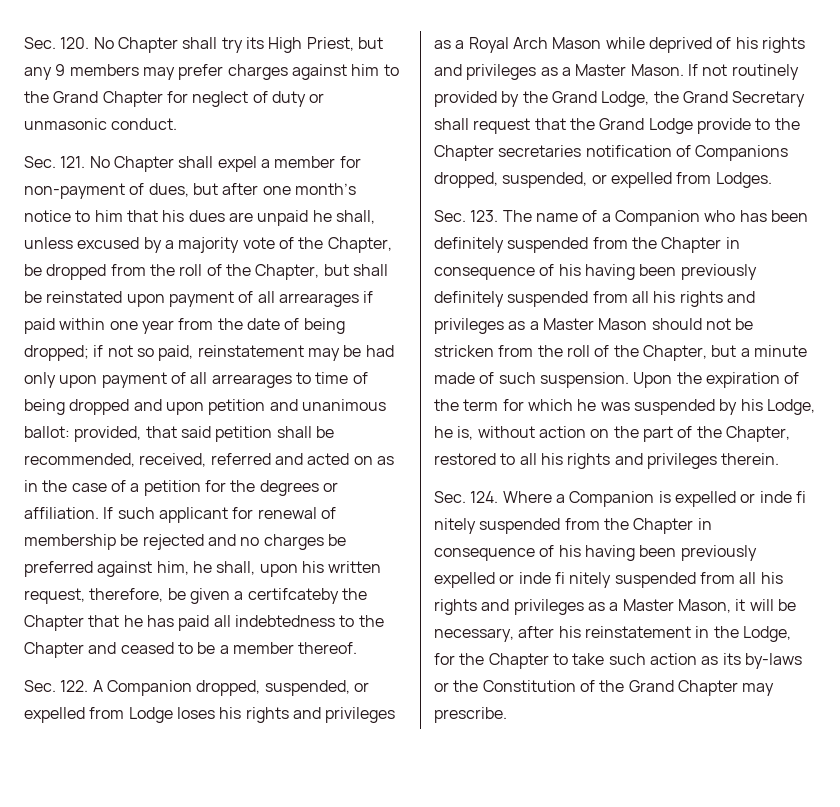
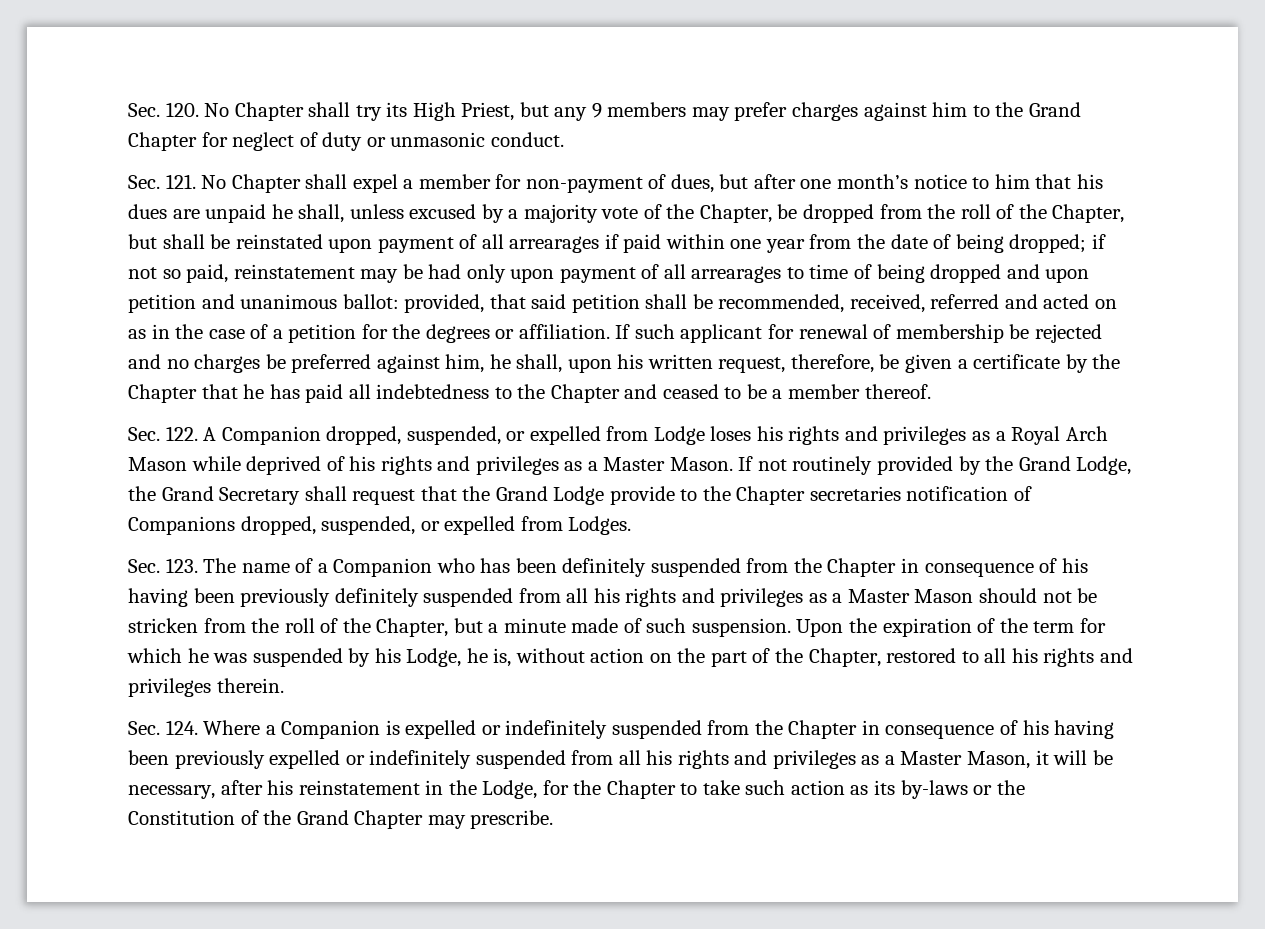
[247,588,339,604] certifcateby -> [973,354,1088,373] certificate by
[759,491,806,503] [434,518,476,534] inde fi nitely -> [505,720,608,739] indefinitely
[518,572,612,588] inde fi nitely -> [369,750,472,769] indefinitely

